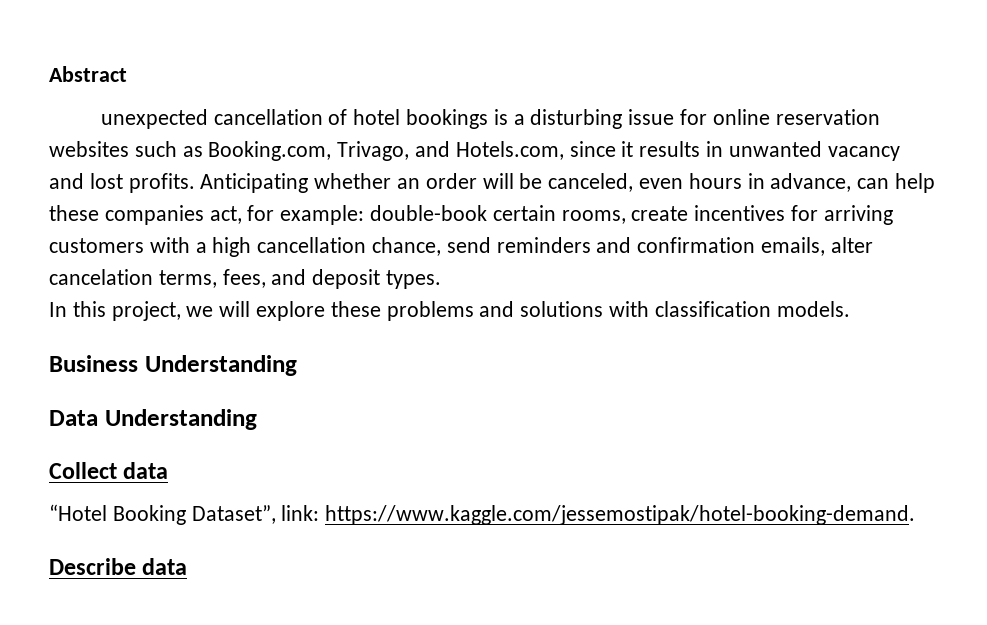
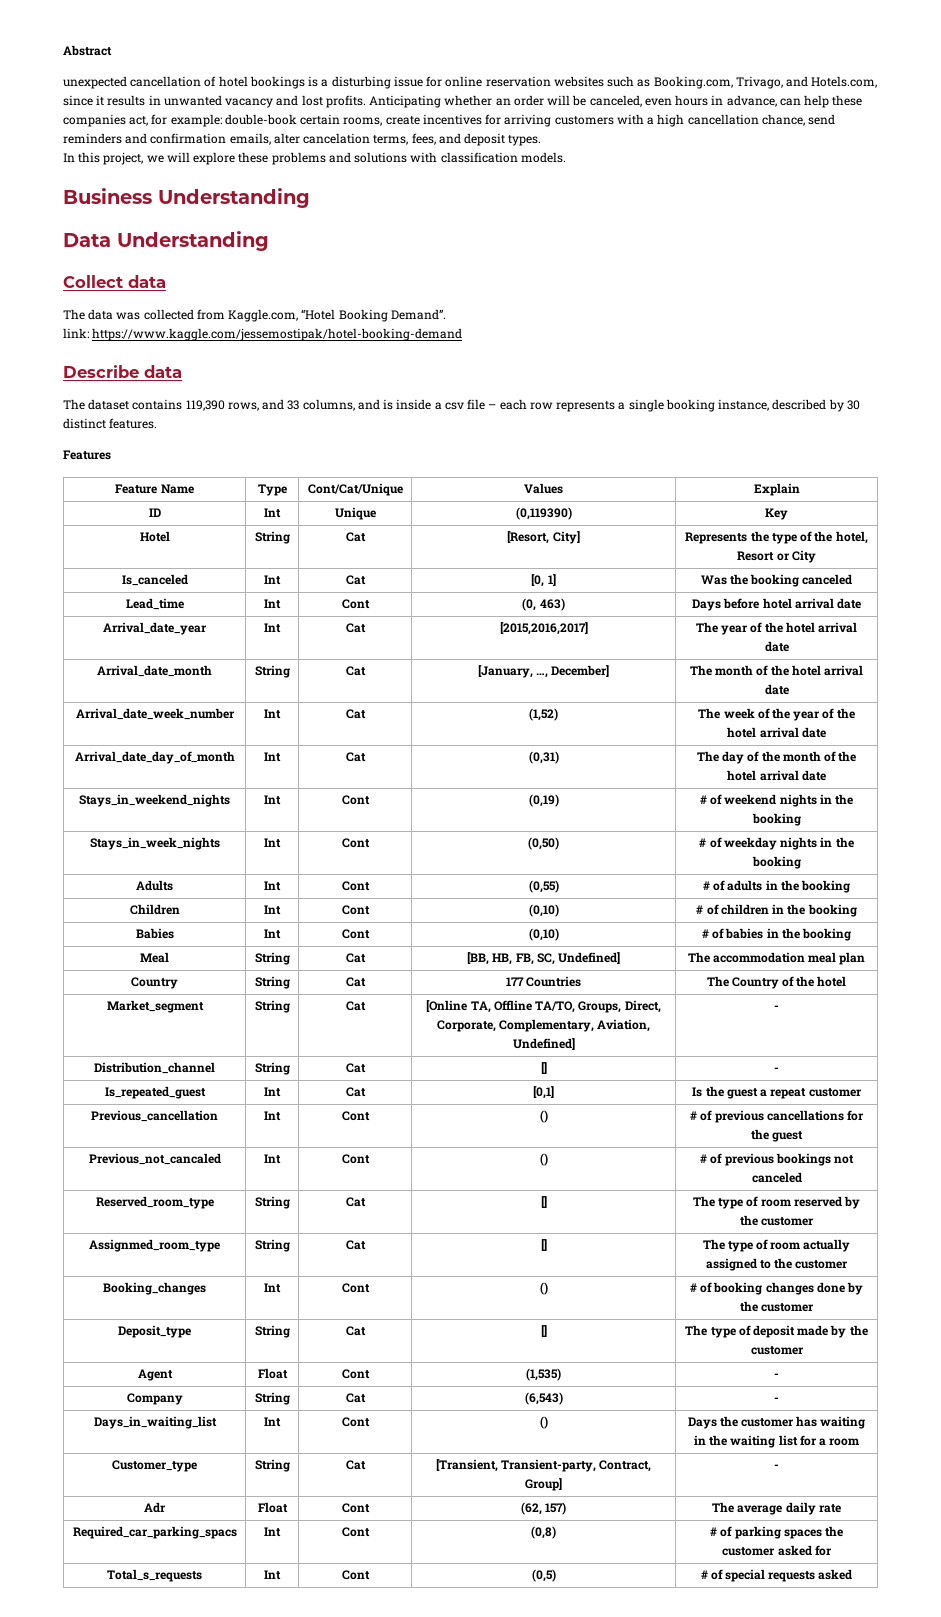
[49,504,916,525] [49,558,188,575] “Hotel Booking Dataset”, link: https://www.kaggle.com/jessemostipak/hotel-booking-demand. // Describe data -> [63,309,446,322] [63,328,463,341] [63,365,182,378] [63,399,860,412] [63,418,158,429] [63,450,111,460] [115,484,194,494] [257,484,287,496] [307,483,403,496] [524,483,563,494] [753,483,800,496] [148,508,161,517] [264,508,281,518] [334,507,376,520] [515,507,572,520] [765,508,788,520] [139,531,170,542] [254,531,290,544] [345,532,366,542] [507,531,580,544] [685,531,868,544] [737,550,816,563] [121,574,188,586] [264,575,281,585] [345,575,366,585] [531,574,556,587] [700,574,853,587] [125,598,184,610] [264,599,281,609] [341,599,370,609] [522,598,565,611] [692,598,861,611] [103,622,207,635] [264,623,281,633] [345,623,366,633] [499,622,588,635] [695,622,858,635] [764,641,789,652] [97,665,212,677] [254,665,290,678] [345,666,366,676] [477,665,610,678] [689,665,864,676] [764,684,789,695] [75,708,235,720] [264,709,281,719] [345,709,366,719] [529,708,558,721] [698,708,855,721] [727,727,826,738] [74,751,235,764] [264,752,281,762] [345,752,366,762] [528,751,559,764] [696,751,857,764] [727,770,826,781] [79,794,230,807] [264,795,281,805] [341,795,370,805] [528,794,559,807] [699,794,854,807] [751,813,801,826] [89,837,220,850] [264,838,281,848] [341,838,370,848] [528,837,559,850] [699,837,854,850] [751,856,801,869] [136,880,173,891] [264,881,281,891] [341,881,370,891] [528,880,559,893] [702,880,851,893] [129,904,180,915] [264,905,281,915] [341,905,370,915] [528,904,559,917] [696,904,857,917] [135,928,174,939] [264,929,281,939] [341,929,370,939] [528,928,559,941] [701,928,852,941] [140,952,169,963] [254,952,290,965] [345,953,366,963] [467,952,620,965] [687,952,866,965] [131,977,178,989] [254,976,290,989] [345,977,366,987] [505,976,582,987] [706,976,847,989] [106,1000,204,1013] [254,1000,290,1013] [345,1001,366,1011] [426,1000,661,1013] [436,1019,651,1032] [512,1038,575,1050] [774,1005,779,1010] [94,1062,215,1074] [254,1062,290,1075] [345,1063,366,1073] [540,1062,547,1074] [774,1067,779,1072] [104,1086,206,1099] [264,1087,281,1097] [345,1087,366,1097] [533,1086,554,1099] [692,1086,862,1099] [91,1110,218,1122] [264,1111,281,1121] [341,1111,370,1121] [539,1110,548,1123] [690,1110,864,1123] [750,1129,804,1142] [88,1153,221,1165] [264,1154,281,1164] [341,1154,370,1164] [539,1153,548,1166] [700,1153,854,1166] [751,1172,802,1183] [95,1196,214,1209] [254,1196,290,1209] [345,1197,366,1207] [540,1196,547,1208] [692,1196,861,1209] [739,1215,815,1226] [89,1239,220,1252] [254,1239,290,1252] [345,1240,366,1250] [540,1239,547,1251] [702,1239,851,1252] [705,1258,849,1271] [103,1282,206,1295] [264,1283,281,1293] [341,1283,370,1293] [539,1282,548,1295] [689,1282,864,1295] [739,1301,815,1312] [118,1325,191,1338] [254,1325,290,1338] [345,1326,366,1336] [540,1325,547,1337] [685,1325,868,1338] [750,1346,804,1355] [137,1369,173,1381] [257,1368,288,1379] [341,1369,370,1379] [526,1368,561,1381] [774,1373,779,1378] [126,1393,183,1405] [254,1392,290,1405] [345,1393,366,1403] [524,1392,563,1405] [774,1397,779,1402] [93,1416,217,1429] [264,1417,281,1427] [341,1417,370,1427] [539,1416,548,1429] [687,1416,866,1429] [693,1435,860,1448] [112,1460,197,1472] [254,1459,290,1472] [345,1460,366,1470] [435,1459,652,1472] [525,1478,562,1491] [774,1464,779,1469] [144,1502,166,1513] [257,1502,288,1513] [341,1503,370,1513] [520,1502,567,1515] [712,1502,841,1515] [72,1526,237,1539] [264,1527,281,1537] [341,1527,370,1537] [531,1526,556,1539] [710,1526,843,1539] [722,1545,832,1556] [107,1569,202,1582] [264,1570,281,1580] [341,1570,370,1580] [531,1569,556,1582] [700,1569,853,1582] The data was collected from Kaggle.com, “Hotel Booking Demand”. // link: https://www.kaggle.com/jessemostipak/hotel-booking-demand // Describe data // The dataset contains 119,390 rows, and 33 columns, and is inside a csv file – each row represents a single booking instance, described by 30 distinct features. // Features // Feature Name | Type | Cont/Cat/Unique | Values | Explain // ID | Int | Unique | (0,119390) | Key // Hotel | String | Cat | [Resort, City] | Represents the type of the hotel, Resort or City // Is_canceled | Int | Cat | [0, 1] | Was the booking canceled // Lead_time | Int | Cont | (0, 463) | Days before hotel arrival date // Arrival_date_year | Int | Cat | [2015,2016,2017] | The year of the hotel arrival date // Arrival_date_month | String | Cat | [January, …, December] | The month of the hotel arrival date // Arrival_date_week_number | Int | Cat | (1,52) | The week of the year of the hotel arrival date // Arrival_date_day_of_month | Int | Cat | (0,31) | The day of the month of the hotel arrival date // Stays_in_weekend_nights | Int | Cont | (0,19) | # of weekend nights in the booking // Stays_in_week_nights | Int | Cont | (0,50) | # of weekday nights in the booking // Adults | Int | Cont | (0,55) | # of adults in the booking // Children | Int | Cont | (0,10) | # of children in the booking // Babies | Int | Cont | (0,10) | # of babies in the booking // Meal | String | Cat | [BB, HB, FB, SC, Undefined] | The accommodation meal plan // Country | String | Cat | 177 Countries | The Country of the hotel // Market_segment | String | Cat | [Online TA, Offline TA/TO, Groups, Direct, Corporate, Complementary, Aviation, Undefined] | - // Distribution_channel | String | Cat | [] | - // Is_repeated_guest | Int | Cat | [0,1] | Is the guest a repeat customer // Previous_cancellation | Int | Cont | () | # of previous cancellations for the guest // Previous_not_cancaled | Int | Cont | () | # of previous bookings not canceled // Reserved_room_type | String | Cat | [] | The type of room reserved by the customer // Assignmed_room_type | String | Cat | [] | The type of room actually assigned to the customer // Booking_changes | Int | Cont | () | # of booking changes done by the customer // Deposit_type | String | Cat | [] | The type of deposit made by the customer // Agent | Float | Cont | (1,535) | - // Company | String | Cat | (6,543) | - // Days_in_waiting_list | Int | Cont | () | Days the customer has waiting in the waiting list for a room // Customer_type | String | Cat | [Transient, Transient-party, Contract, Group] | - // Adr | Float | Cont | (62, 157) | The average daily rate // Required_car_parking_spacs | Int | Cont | (0,8) | # of parking spaces the customer asked for // Total_s_requests | Int | Cont | (0,5) | # of special requests asked

